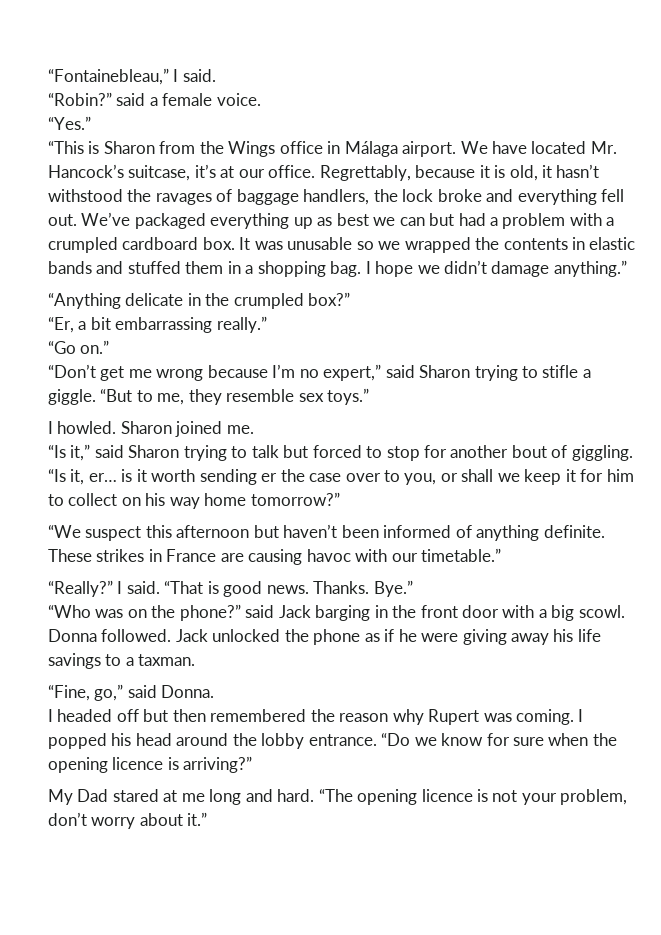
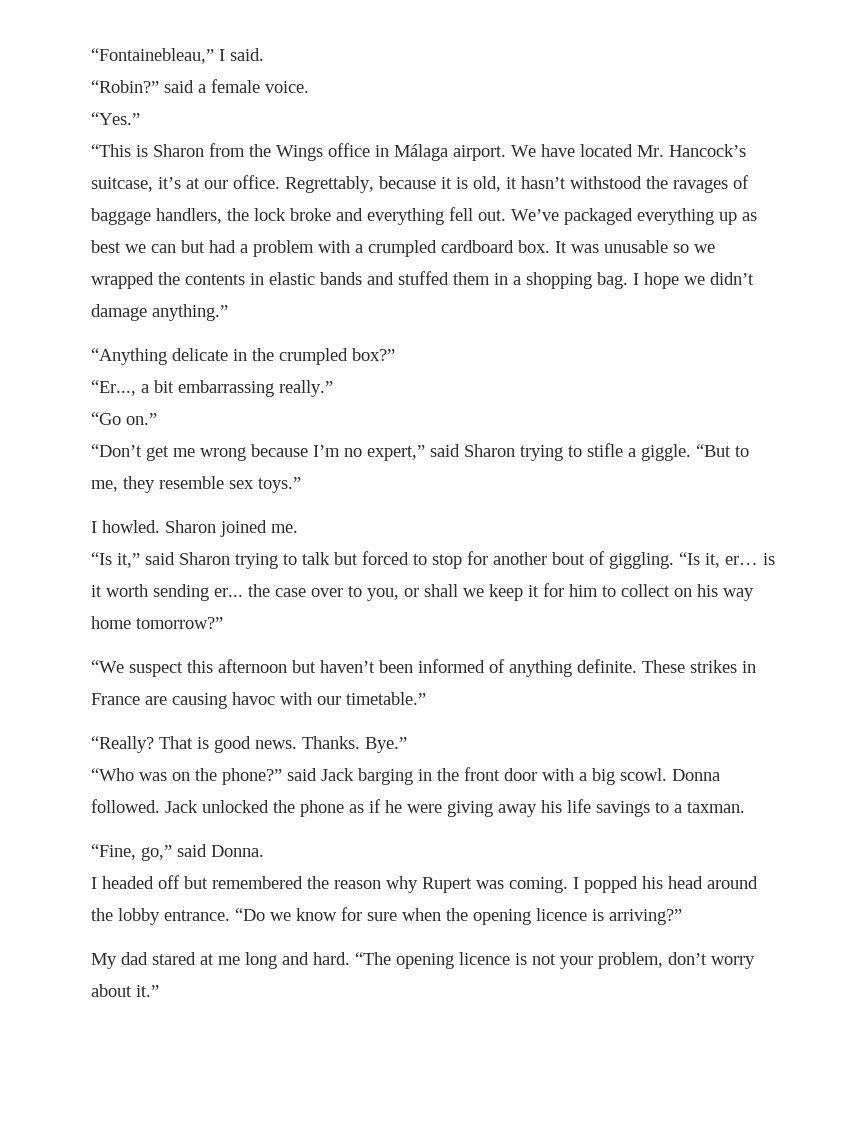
[48,317,74,333] “Er, -> [91,380,136,396] “Er...,
[261,473,278,482] er -> [214,588,243,597] er...
[48,580,204,597] “Really?” I said. “That -> [91,736,193,753] “Really? That
[172,709,206,722] then -> (208, 882) none
[77,789,109,802] Dad -> [121,952,148,965] dad

